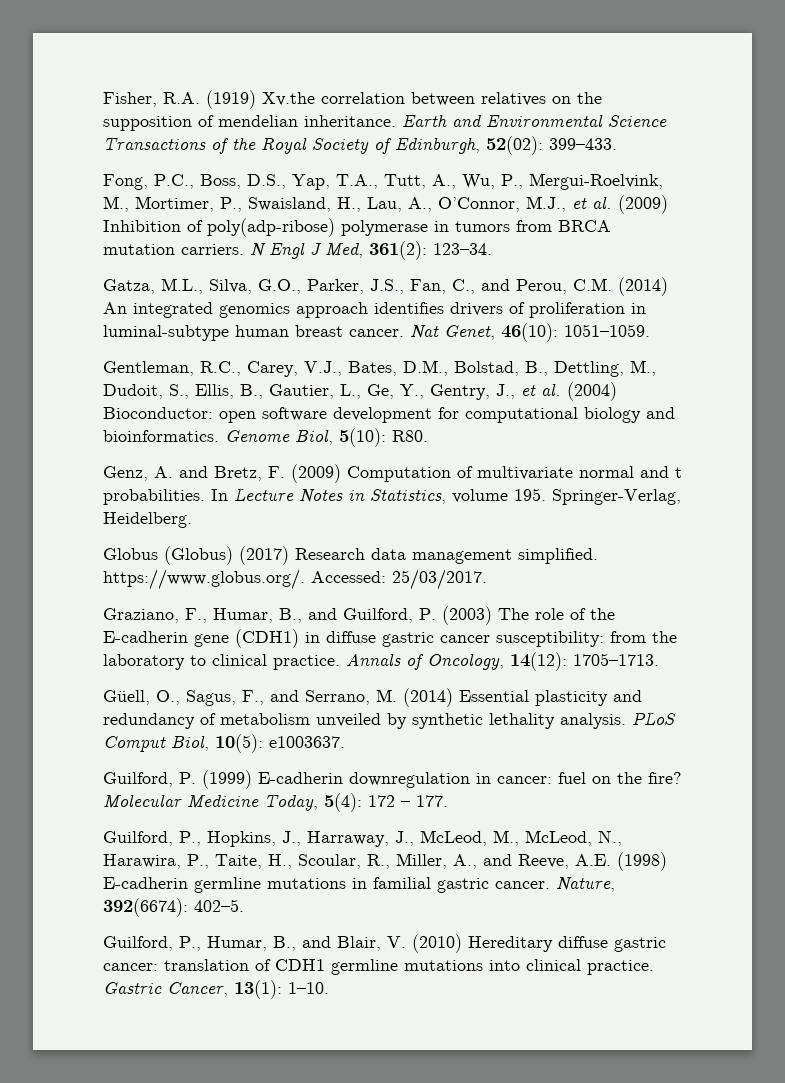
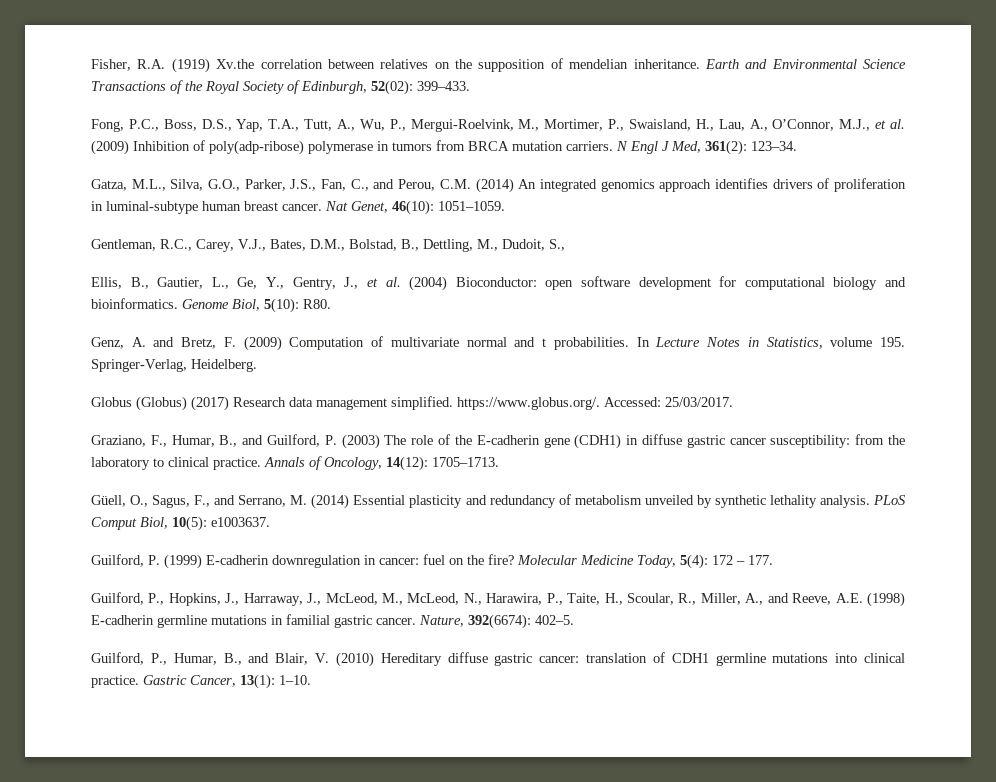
(189, 391) none -> (565, 245) //

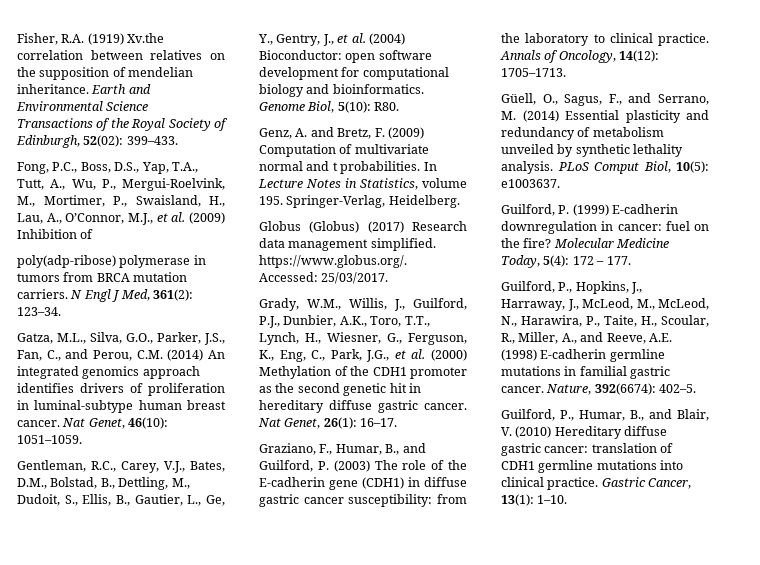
(205, 145) none -> (94, 234) //
(565, 245) // -> (78, 500) none
(733, 402) none -> [259,298,467,311] [259,315,430,328] [259,332,467,345] [259,349,467,362] [259,366,467,379] [259,383,421,396] [259,400,467,413] [258,417,398,429] // Grady, W.M., Willis, J., Guilford, P.J., Dunbier, A.K., Toro, T.T., Lynch, H., Wiesner, G., Ferguson, K., Eng, C., Park, J.G., et al. (2000) Methylation of the CDH1 promoter as the second genetic hit in hereditary diffuse gastric cancer. Nat Genet, 26(1): 16–17.

